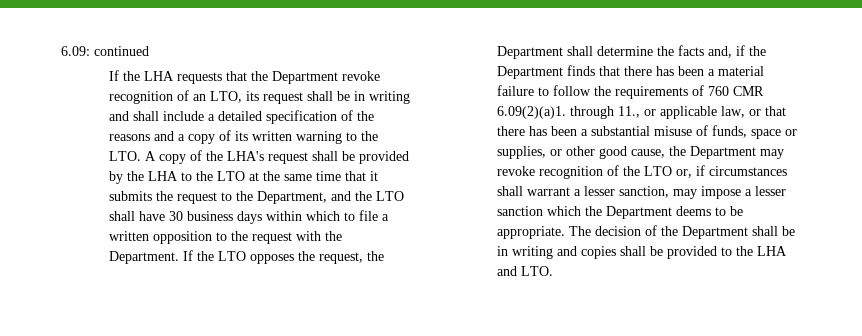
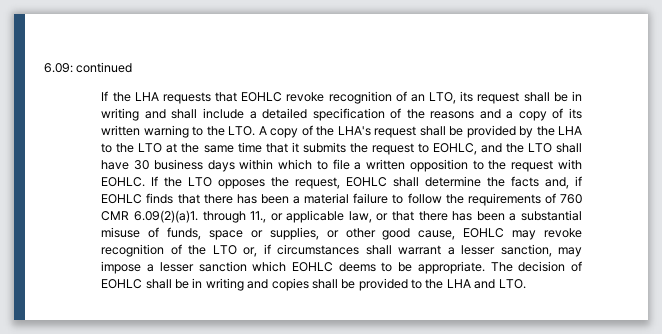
[250,71,338,84] the Department -> [241,92,283,102] EOHLC
[235,191,327,204] the Department, -> [432,143,477,155] EOHLC,
[324,231,342,241] [108,251,179,264] the Department. -> [101,177,146,187] EOHLC.
[366,251,384,261] [496,46,563,59] the Department -> [346,177,388,187] EOHLC
[748,46,766,56] [496,66,563,79] the Department -> [101,194,143,204] EOHLC
[668,146,756,159] the Department -> [463,228,505,238] EOHLC
[584,206,672,219] the Department -> [291,262,333,272] EOHLC
[660,226,748,239] the Department -> [101,279,143,289] EOHLC

